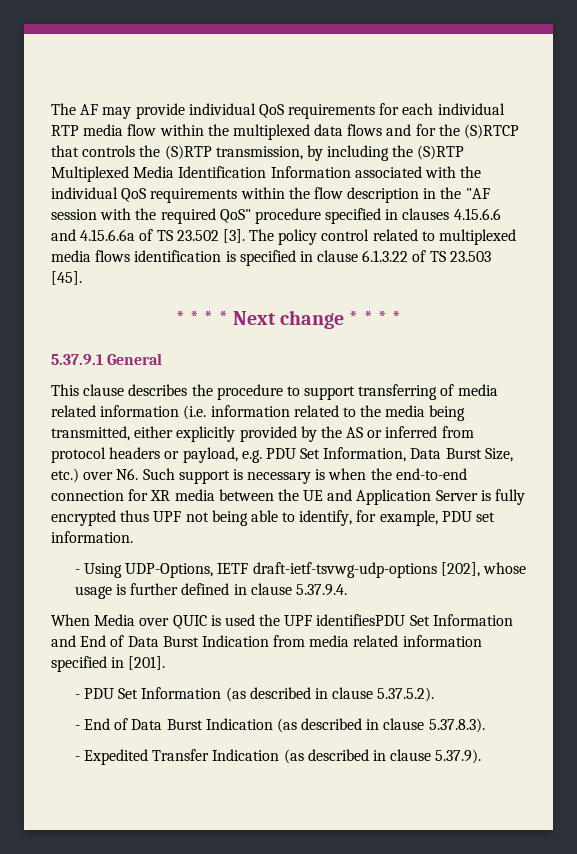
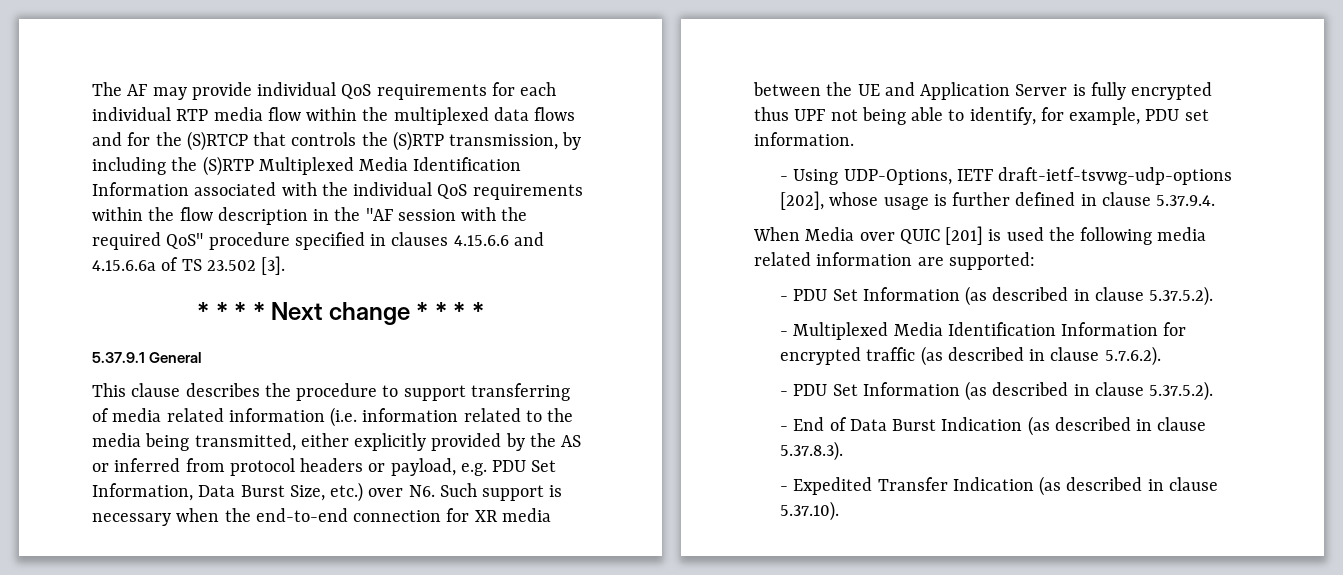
[249,229,517,245] [51,250,491,266] [51,271,82,285] The policy control related to multiplexed media flows identification is specified in clause 6.1.3.22 of TS 23.503 [45]. -> (286, 265) none
[315,469,326,480] is -> (171, 519) none
(207, 622) none -> [945,226,984,245] [201]
[284,614,513,626] [51,635,482,647] [51,656,166,672] UPF identifiesPDU Set Information and End of Data Burst Indication from media related information specified in [201]. -> [1080,227,1207,245] [754,252,1035,270] [780,286,1214,306] [780,322,1187,340] [780,346,1161,366] following media related information are supported: // - PDU Set Information (as described in clause 5.37.5.2). // - Multiplexed Media Identification Information for encrypted traffic (as described in clause 5.7.6.2).
[435,749,482,764] 5.37.9). -> [780,501,840,521] 5.37.10).

